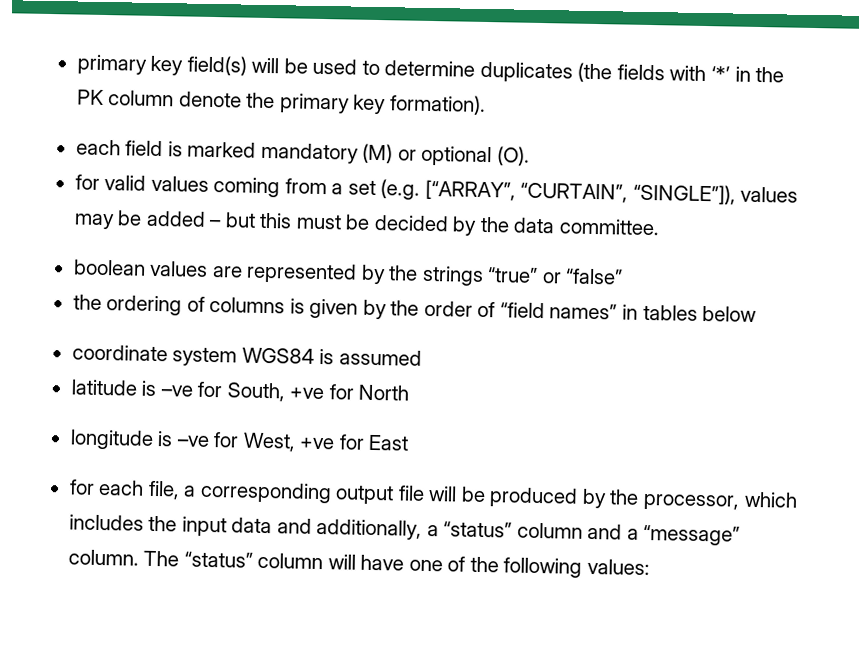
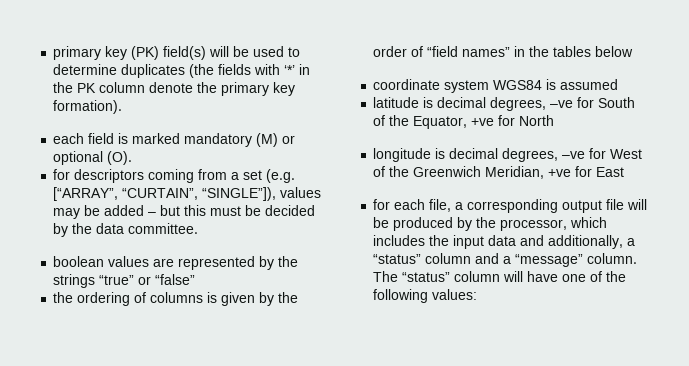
[76,54,184,76] primary key -> [53,46,160,60] primary key (PK)
[104,175,209,192] valid values -> [74,169,145,183] descriptors
(638, 312) none -> [529,46,550,57] the
[160,381,286,402] –ve for South, -> [437,97,636,111] [373,115,468,129] decimal degrees, –ve for South of the Equator,
[176,432,296,452] –ve for West, -> [449,148,643,162] [373,166,545,179] decimal degrees, –ve for West of the Greenwich Meridian,

